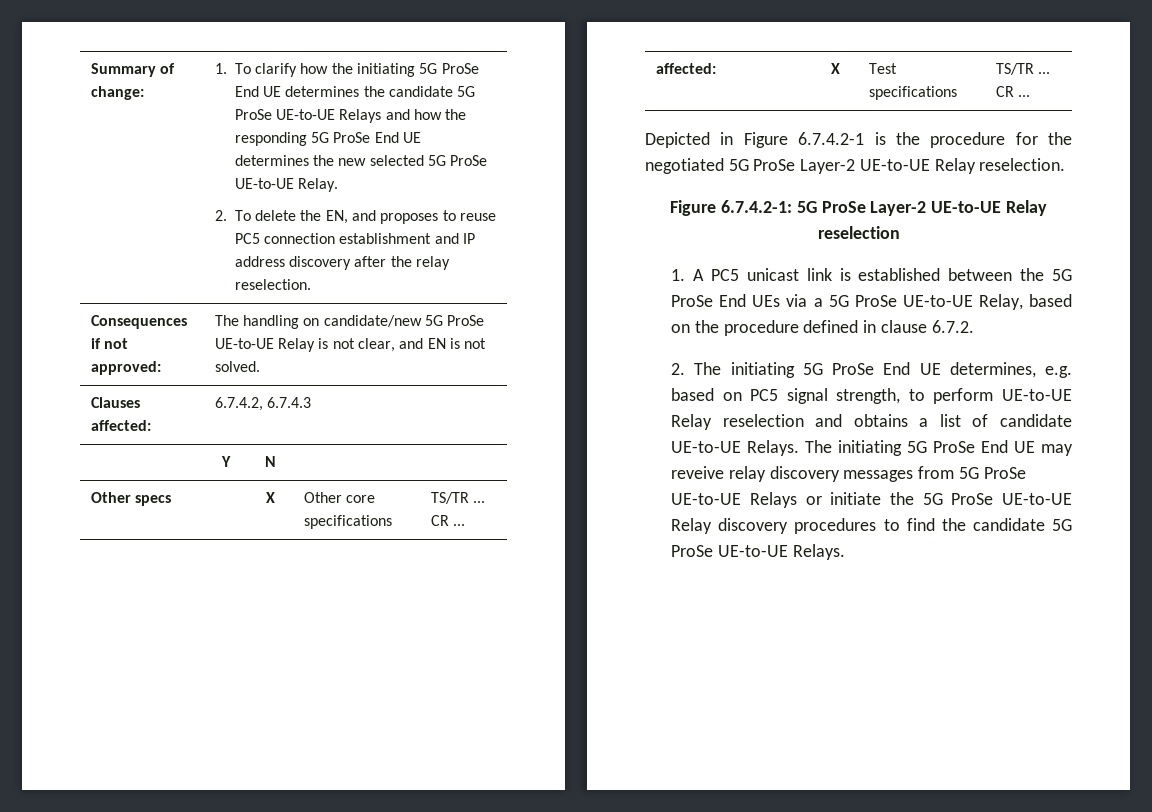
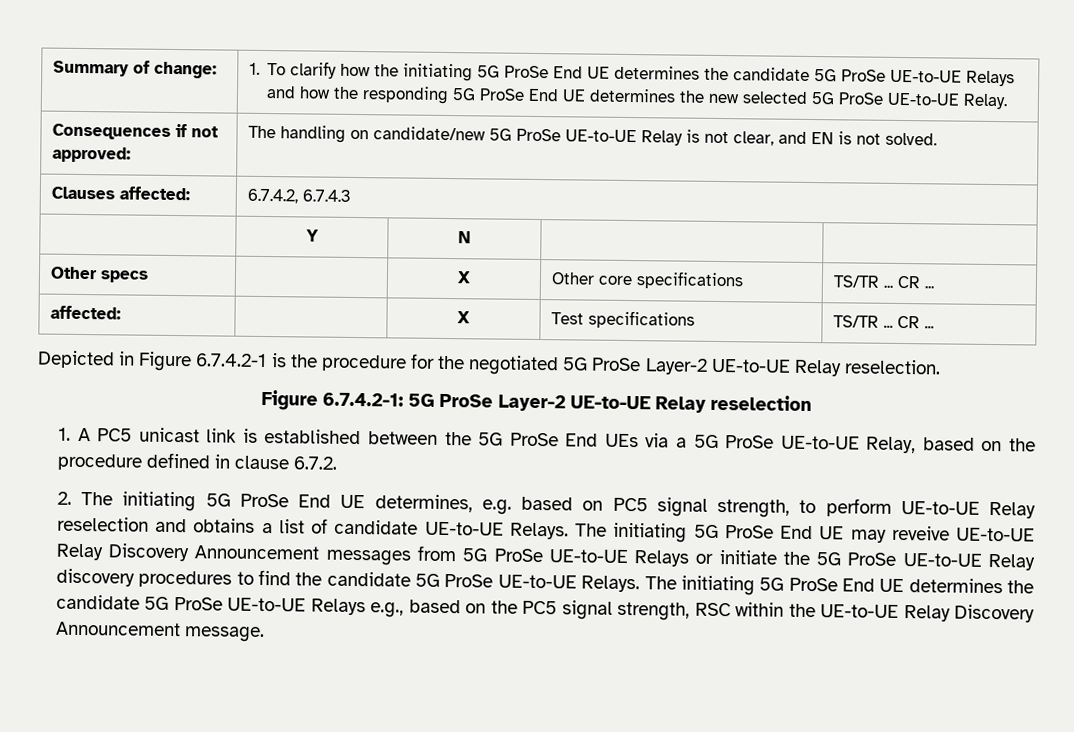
[214,210,497,224] [234,233,476,244] [234,256,451,270] [234,279,311,290] // 2. To delete the EN, and proposes to reuse PC5 connection establishment and IP address discovery after the relay reselection. -> (1009, 101) none
[728,466,840,482] relay discovery -> [955,527,1035,542] [55,543,321,562] UE-to-UE Relay Discovery Announcement
(845, 552) none -> [644,575,1034,596] [55,594,1035,623] [55,621,266,643] The initiating 5G ProSe End UE determines the candidate 5G ProSe UE-to-UE Relays e.g., based on the PC5 signal strength, RSC within the UE-to-UE Relay Discovery Announcement message.

